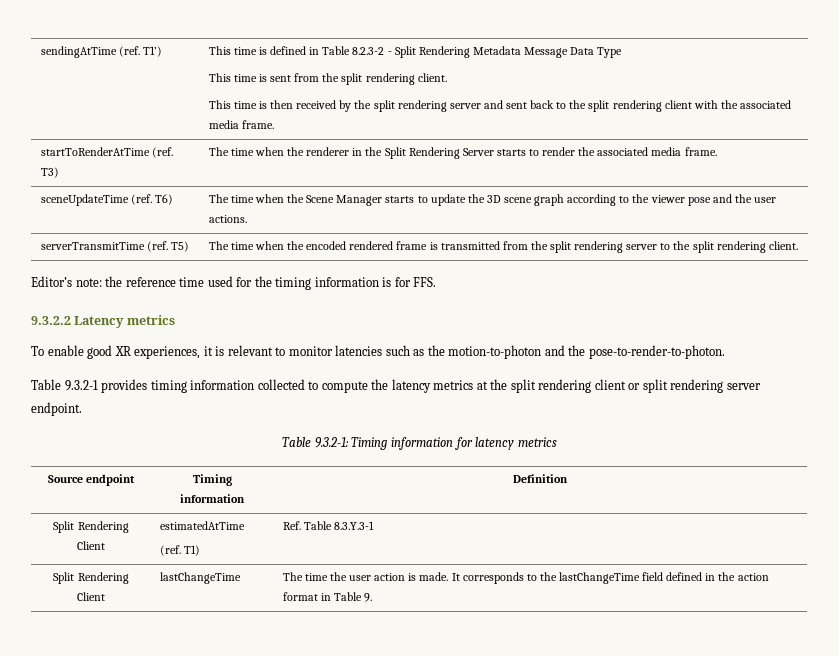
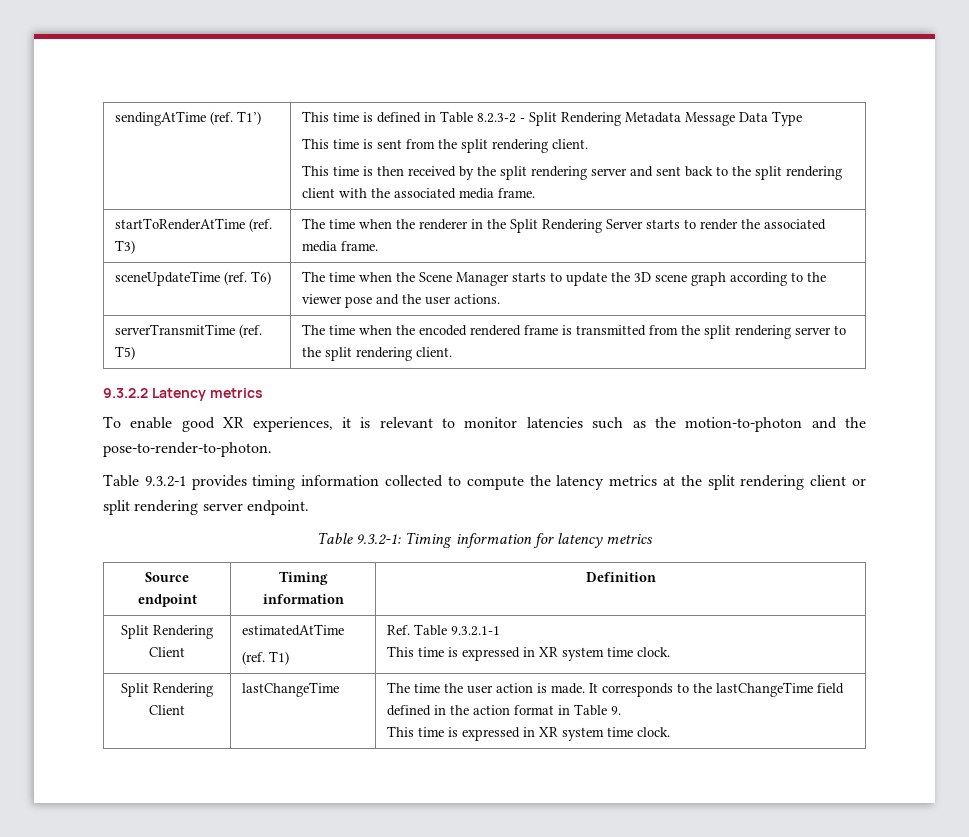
[31,276,437,290] // Editor’s note: the reference time used for the timing information is for FFS. -> (452, 352) none
[334,521,375,530] 8.3.Y.3-1 -> [450,626,500,636] [386,646,670,661] 9.3.2.1-1 // This time is expressed in XR system time clock.
(373, 597) none -> [386,726,670,741] // This time is expressed in XR system time clock.

